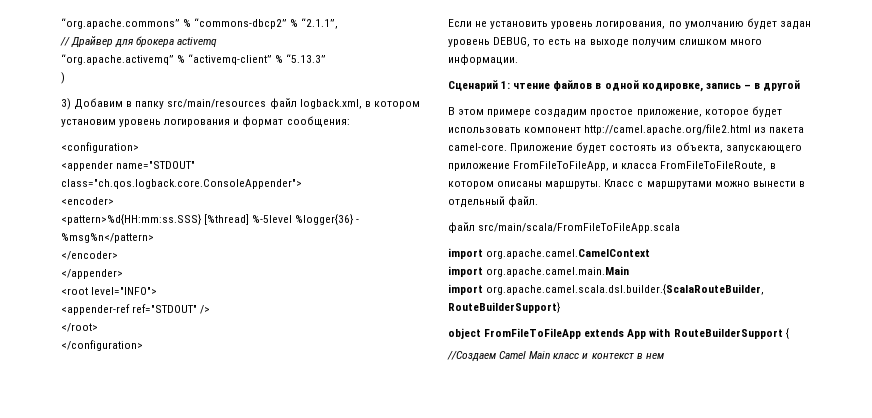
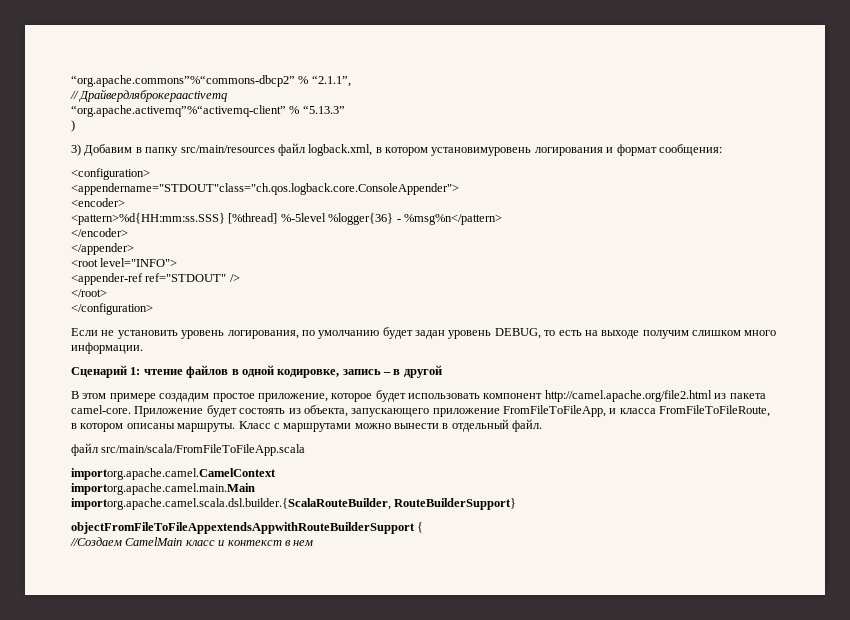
[61,18,288,29] “org.apache.commons” % “commons-dbcp2” -> [71,75,295,87] “org.apache.commons”%“commons-dbcp2”
[71,36,218,48] [61,54,273,65] Драйвер для брокера activemq // “org.apache.activemq” % “activemq-client” -> [79,89,228,102] [71,105,286,117] Драйвердляброкераactivemq // “org.apache.activemq”%“activemq-client”
[61,119,162,127] установим уровень -> [431,147,532,156] установимуровень
[61,161,196,171] [61,179,302,189] <appender name="STDOUT" class="ch.qos.logback.core.ConsoleAppender"> -> [71,183,459,195] <appendername="STDOUT"class="ch.qos.logback.core.ConsoleAppender">
[448,248,651,259] [448,266,630,277] [448,284,765,295] [448,302,560,313] [448,328,783,339] import org.apache.camel.CamelContext // import org.apache.camel.main.Main // import org.apache.camel.scala.dsl.builder.{ScalaRouteBuilder, RouteBuilderSupport} // object FromFileToFileApp extends App with RouteBuilderSupport -> [71,468,276,480] [71,483,255,495] [71,498,517,510] [71,522,415,534] importorg.apache.camel.CamelContext // importorg.apache.camel.main.Main // importorg.apache.camel.scala.dsl.builder.{ScalaRouteBuilder, RouteBuilderSupport} // objectFromFileToFileAppextendsAppwithRouteBuilderSupport
[499,351,551,359] Camel Main -> [125,537,183,546] CamelMain

